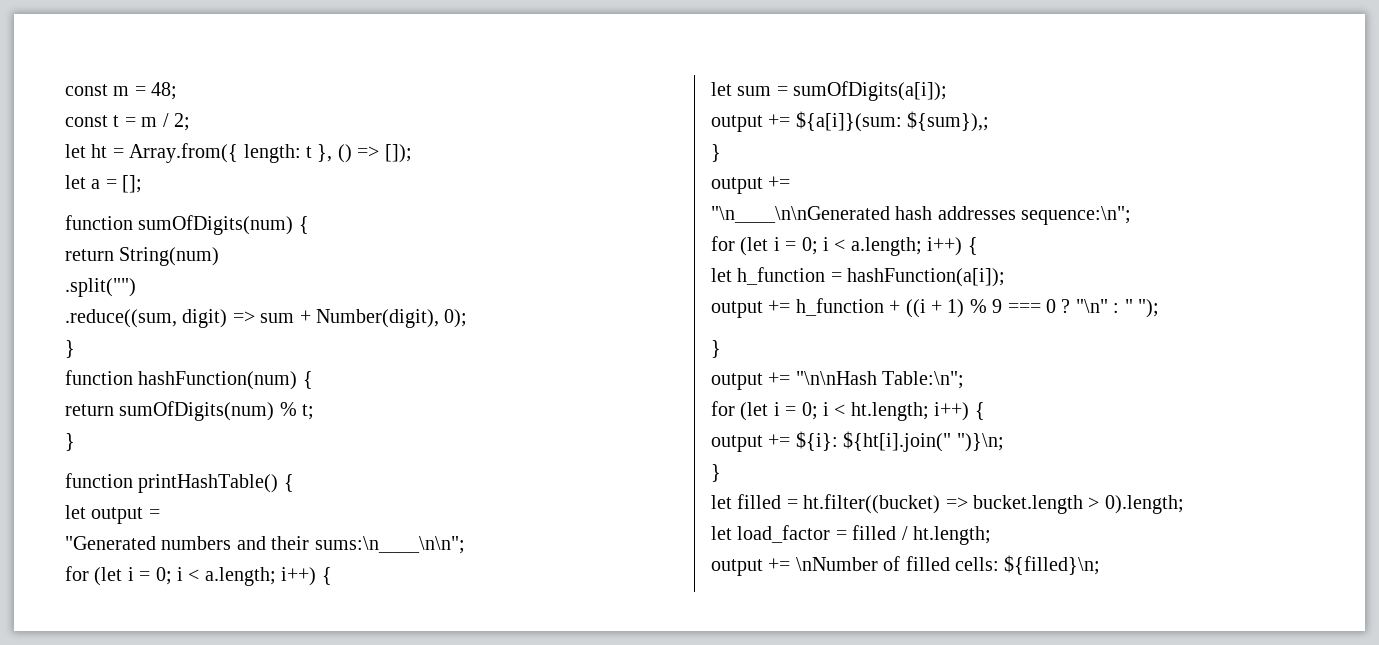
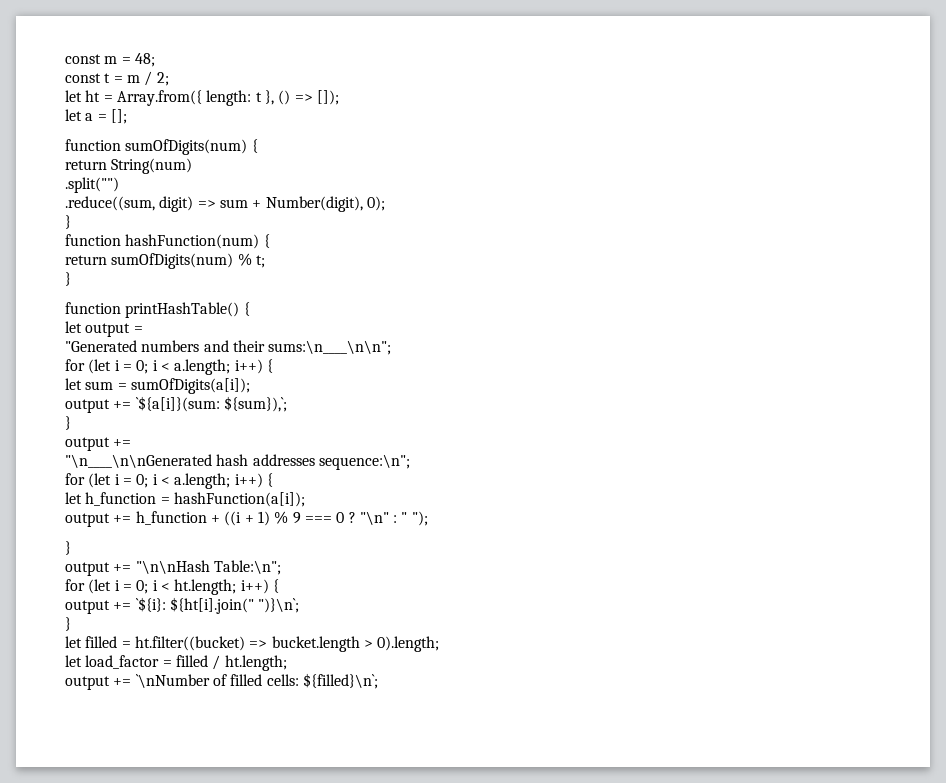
[795,111,990,132] ${a[i]}(sum: ${sum}),; -> [135,396,287,412] `${a[i]}(sum: ${sum}),`;
[795,431,1004,452] ${i}: ${ht[i].join(" ")}\n; -> [135,597,300,614] `${i}: ${ht[i].join(" ")}\n`;
[795,557,878,571] \nNumber -> [135,674,210,688] `\nNumber
[1004,555,1101,575] ${filled}\n; -> [302,673,378,689] ${filled}\n`;

